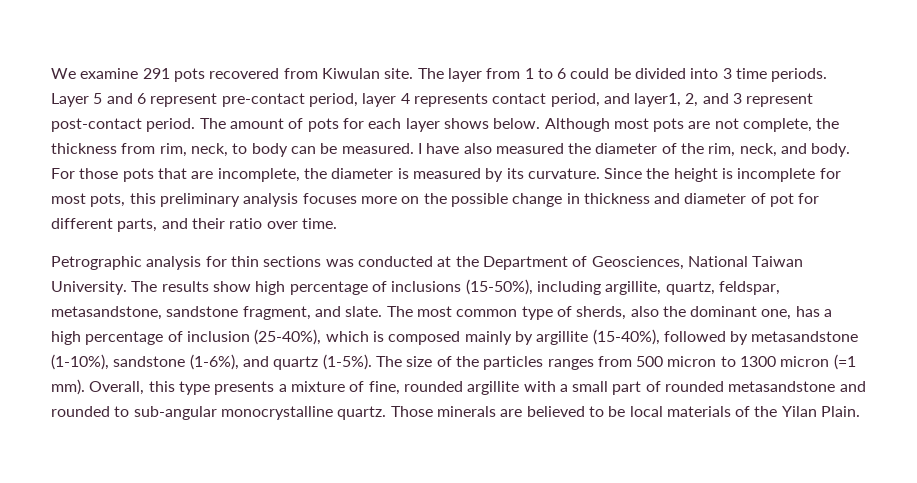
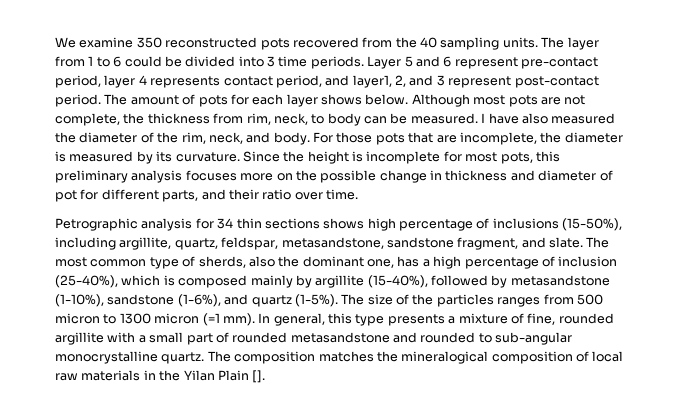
[142,68,170,79] 291 -> [136,37,258,48] 350 reconstructed
[321,68,414,79] Kiwulan site. -> [395,37,538,50] the 40 sampling units.
(227, 261) none -> [217,218,234,229] 34
[325,256,804,270] [51,281,251,295] was conducted at the Department of Geosciences, National Taiwan University. The results show -> [323,218,365,229] shows
[89,381,145,395] Overall, -> [258,313,325,326] In general,
[390,406,861,417] Those minerals are believed to be local materials of the Yilan Plain. -> [207,351,624,364] [55,370,266,383] The composition matches the mineralogical composition of local raw materials in the Yilan Plain [].

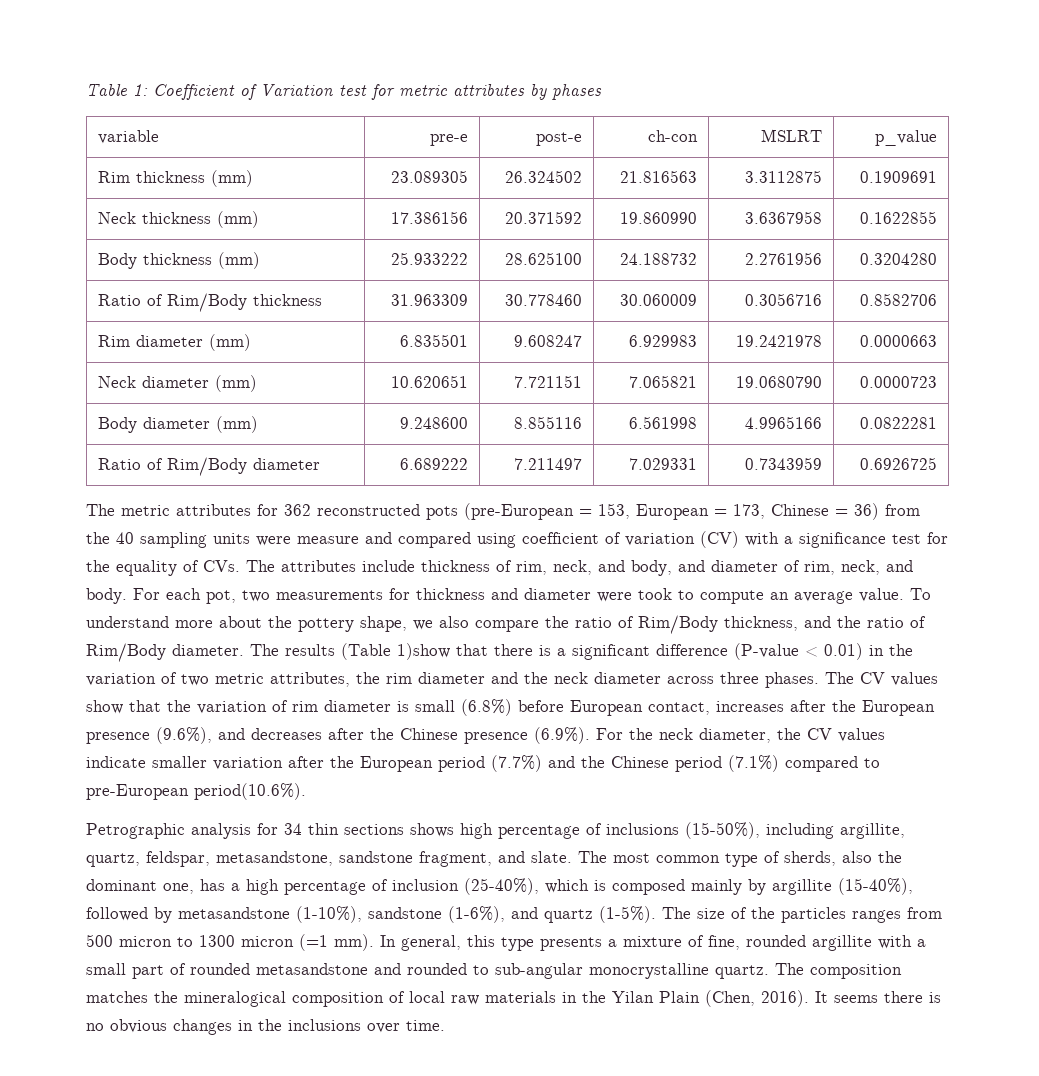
[55,37,599,50] [55,56,598,69] [55,75,599,88] [55,94,586,107] [55,113,616,126] [55,132,179,143] We examine 350 reconstructed pots recovered from the 40 sampling units. The layer from 1 to 6 could be divided into 3 time periods. Layer 5 and 6 represent pre-contact period, layer 4 represents contact period, and layer1, 2, and 3 represent post-contact period. The amount of pots for each layer shows below. Although most pots are not complete, the thickness from rim, neck, to body can be measured. I have also measured the diameter of the -> [86,84,602,100] [98,130,160,144] [429,134,468,146] [535,132,582,146] [647,130,698,142] [760,129,822,142] [874,130,937,146] [98,170,254,187] [390,170,468,183] [504,170,582,183] [619,170,697,183] [744,170,822,183] [859,171,937,183] [98,211,260,228] [390,211,468,224] [504,211,582,224] [619,212,697,224] [744,211,822,224] [859,211,937,224] [98,252,261,269] [390,252,468,265] [504,252,582,265] [619,253,697,265] [744,252,822,265] [859,253,937,265] [98,293,323,312] [390,294,468,306] [504,294,582,306] [619,294,697,306] [744,293,822,306] [859,293,937,306] [98,334,252,351] [399,334,468,347] [513,335,582,347] [628,335,697,347] [735,335,822,347] [859,335,937,347] [98,375,258,392] [390,375,468,388] [513,375,582,388] [628,375,697,388] [735,376,822,388] [859,376,937,388] [98,416,259,433] [399,417,468,429] [513,416,582,429] [628,416,697,429] [744,416,822,429] [859,417,937,429] [98,457,321,476] [399,458,468,470] [513,458,582,470] [628,458,697,470] [744,457,822,470] [859,457,937,470] [86,503,920,520] [86,531,948,548] [86,560,800,576] Table 1: Coefficient of Variation test for metric attributes by phases // variable | pre-e | post-e | ch-con | MSLRT | p_value // Rim thickness (mm) | 23.089305 | 26.324502 | 21.816563 | 3.3112875 | 0.1909691 // Neck thickness (mm) | 17.386156 | 20.371592 | 19.860990 | 3.6367958 | 0.1622855 // Body thickness (mm) | 25.933222 | 28.625100 | 24.188732 | 2.2761956 | 0.3204280 // Ratio of Rim/Body thickness | 31.963309 | 30.778460 | 30.060009 | 0.3056716 | 0.8582706 // Rim diameter (mm) | 6.835501 | 9.608247 | 6.929983 | 19.2421978 | 0.0000663 // Neck diameter (mm) | 10.620651 | 7.721151 | 7.065821 | 19.0680790 | 0.0000723 // Body diameter (mm) | 9.248600 | 8.855116 | 6.561998 | 4.9965166 | 0.0822281 // Ratio of Rim/Body diameter | 6.689222 | 7.211497 | 7.029331 | 0.7343959 | 0.6926725 // The metric attributes for 362 reconstructed pots (pre-European = 153, European = 173, Chinese = 36) from the 40 sampling units were measure and compared using coefficient of variation (CV) with a significance test for the equality of CVs. The attributes include thickness of rim, neck, and body, and diameter of
[336,132,623,145] [55,151,560,164] [55,170,613,183] [55,189,358,202] those pots that are incomplete, the diameter is measured by its curvature. Since the height is incomplete for most pots, this preliminary analysis focuses more on the possible change in thickness and diameter of pot for different parts, and their ratio over time. -> [166,588,931,604] [86,615,926,634] [86,643,913,662] [86,672,938,688] [86,699,935,716] [86,727,885,744] [86,755,880,772] [86,783,306,800] each pot, two measurements for thickness and diameter were took to compute an average value. To understand more about the pottery shape, we also compare the ratio of Rim/Body thickness, and the ratio of Rim/Body diameter. The results (Table 1)show that there is a significant difference (P-value < 0.01) in the variation of two metric attributes, the rim diameter and the neck diameter across three phases. The CV values show that the variation of rim diameter is small (6.8%) before European contact, increases after the European presence (9.6%), and decreases after the Chinese presence (6.9%). For the neck diameter, the CV values indicate smaller variation after the European period (7.7%) and the Chinese period (7.1%) compared to pre-European period(10.6%).
[252,370,266,383] []. -> [705,990,941,1007] [86,1019,445,1035] (Chen, 2016). It seems there is no obvious changes in the inclusions over time.

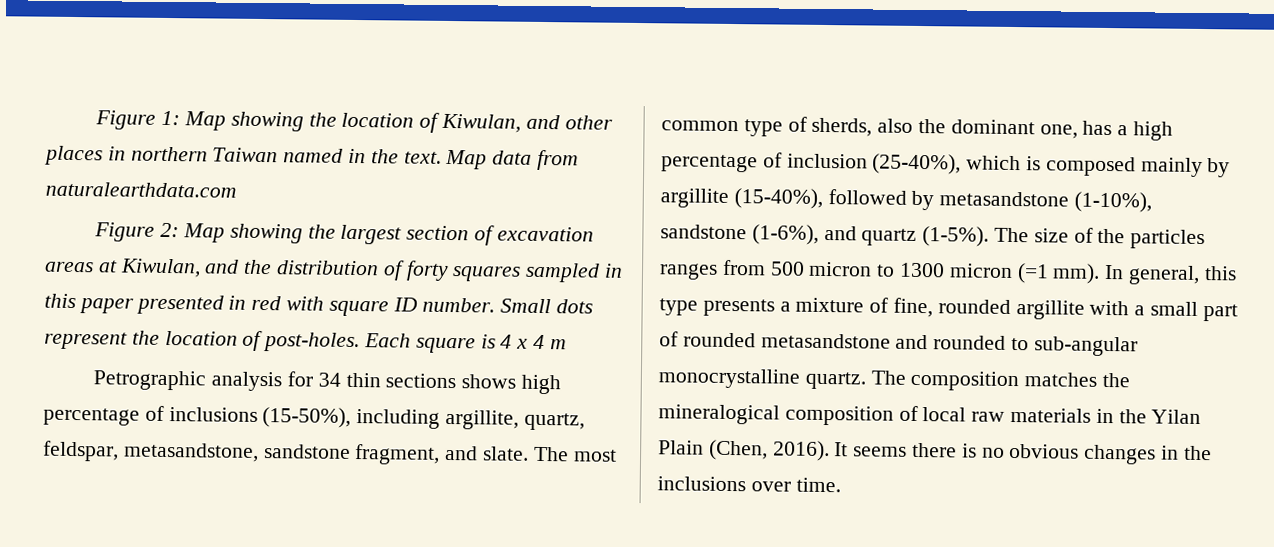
[86,84,602,100] [98,130,160,144] [429,134,468,146] [535,132,582,146] [647,130,698,142] [760,129,822,142] [874,130,937,146] [98,170,254,187] [390,170,468,183] [504,170,582,183] [619,170,697,183] [744,170,822,183] [859,171,937,183] [98,211,260,228] [390,211,468,224] [504,211,582,224] [619,212,697,224] [744,211,822,224] [859,211,937,224] [98,252,261,269] [390,252,468,265] [504,252,582,265] [619,253,697,265] [744,252,822,265] [859,253,937,265] [98,293,323,312] [390,294,468,306] [504,294,582,306] [619,294,697,306] [744,293,822,306] [859,293,937,306] [98,334,252,351] [399,334,468,347] [513,335,582,347] [628,335,697,347] [735,335,822,347] [859,335,937,347] [98,375,258,392] [390,375,468,388] [513,375,582,388] [628,375,697,388] [735,376,822,388] [859,376,937,388] [98,416,259,433] [399,417,468,429] [513,416,582,429] [628,416,697,429] [744,416,822,429] [859,417,937,429] [98,457,321,476] [399,458,468,470] [513,458,582,470] [628,458,697,470] [744,457,822,470] [859,457,937,470] [86,503,920,520] [86,531,948,548] [86,560,913,576] [86,588,931,604] [86,615,926,634] [86,643,913,662] [86,672,938,688] [86,699,935,716] [86,727,885,744] [86,755,880,772] [86,783,306,800] Table 1: Coefficient of Variation test for metric attributes by phases // variable | pre-e | post-e | ch-con | MSLRT | p_value // Rim thickness (mm) | 23.089305 | 26.324502 | 21.816563 | 3.3112875 | 0.1909691 // Neck thickness (mm) | 17.386156 | 20.371592 | 19.860990 | 3.6367958 | 0.1622855 // Body thickness (mm) | 25.933222 | 28.625100 | 24.188732 | 2.2761956 | 0.3204280 // Ratio of Rim/Body thickness | 31.963309 | 30.778460 | 30.060009 | 0.3056716 | 0.8582706 // Rim diameter (mm) | 6.835501 | 9.608247 | 6.929983 | 19.2421978 | 0.0000663 // Neck diameter (mm) | 10.620651 | 7.721151 | 7.065821 | 19.0680790 | 0.0000723 // Body diameter (mm) | 9.248600 | 8.855116 | 6.561998 | 4.9965166 | 0.0822281 // Ratio of Rim/Body diameter | 6.689222 | 7.211497 | 7.029331 | 0.7343959 | 0.6926725 // The metric attributes for 362 reconstructed pots (pre-European = 153, European = 173, Chinese = 36) from the 40 sampling units were measure and compared using coefficient of variation (CV) with a significance test for the equality of CVs. The attributes include thickness of rim, neck, and body, and diameter of rim, neck, and body. For each pot, two measurements for thickness and diameter were took to compute an average value. To understand more about the pottery shape, we also compare the ratio of Rim/Body thickness, and the ratio of Rim/Body diameter. The results (Table 1)show that there is a significant difference (P-value < 0.01) in the variation of two metric attributes, the rim diameter and the neck diameter across three phases. The CV values show that the variation of rim diameter is small (6.8%) before European contact, increases after the European presence (9.6%), and decreases after the Chinese presence (6.9%). For the neck diameter, the CV values indicate smaller variation after the European period (7.7%) and the Chinese period (7.1%) compared to pre-European period(10.6%). -> [95,110,613,133] [44,145,580,171] [45,181,237,198] [94,222,594,246] [44,258,624,283] [44,293,594,317] [44,330,567,354] Figure 1: Map showing the location of Kiwulan, and other places in northern Taiwan named in the text. Map data from naturalearthdata.com // Figure 2: Map showing the largest section of excavation areas at Kiwulan, and the distribution of forty squares sampled in this paper presented in red with square ID number. Small dots represent the location of post-holes. Each square is 4 x 4 m

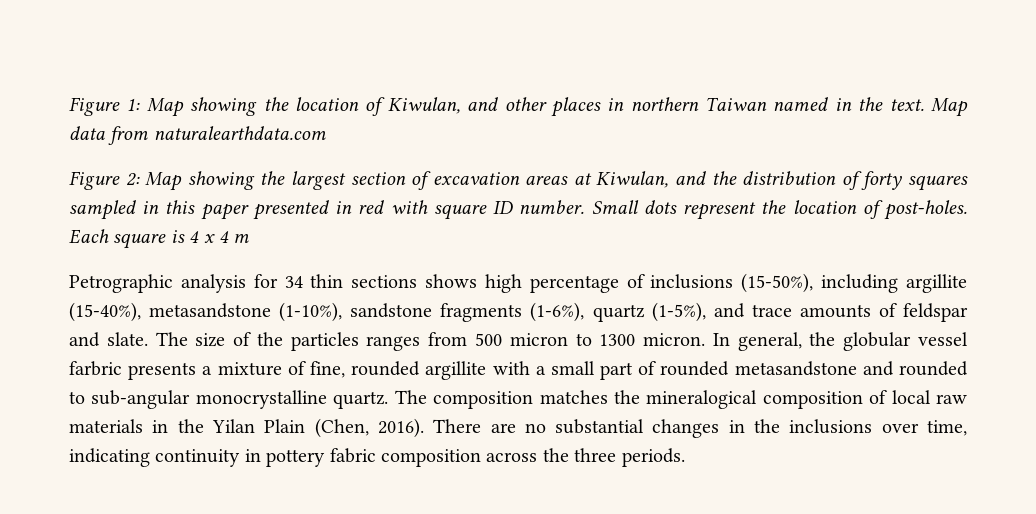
[445,409,585,431] [42,440,617,465] [661,116,1174,141] [661,152,1231,178] [660,188,1153,213] [660,224,990,247] argillite, quartz, feldspar, metasandstone, sandstone fragment, and slate. The most common type of sherds, also the dominant one, has a high percentage of inclusion (25-40%), which is composed mainly by argillite (15-40%), followed by metasandstone (1-10%), sandstone (1-6%), and quartz (1-5%). -> [905,274,967,293] [69,302,969,322] [69,332,148,347] argillite (15-40%), metasandstone (1-10%), sandstone fragments (1-6%), quartz (1-5%), and trace amounts of feldspar and slate.
[948,263,1237,285] [659,298,698,316] micron (=1 mm). In general, this type -> [643,332,969,351] [69,361,122,376] micron. In general, the globular vessel farbric
[834,442,1080,459] It seems there is no obvious -> [433,419,645,434] There are no substantial
[795,477,841,493] time. -> [927,420,967,436] [69,448,685,467] time, indicating continuity in pottery fabric composition across the three periods.

